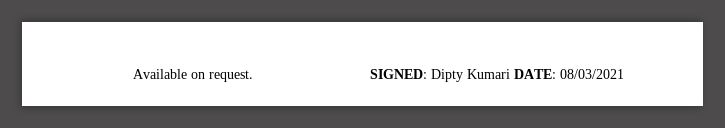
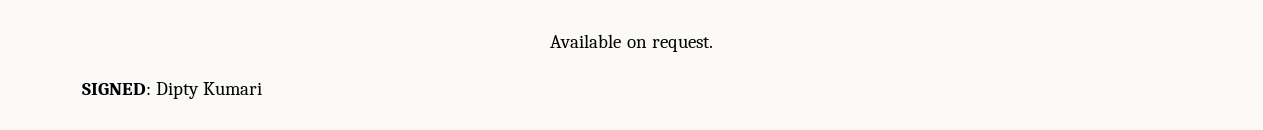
[514,69,624,79] DATE: 08/03/2021 -> (263, 88) none

